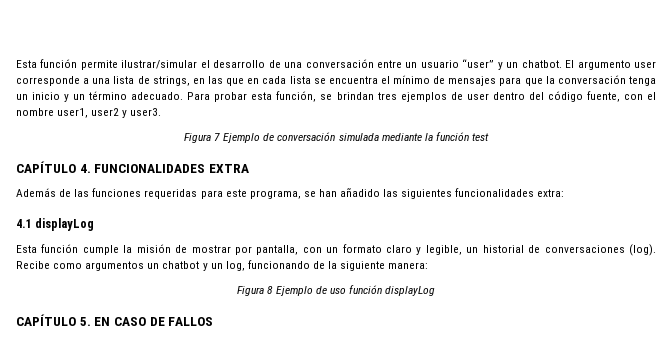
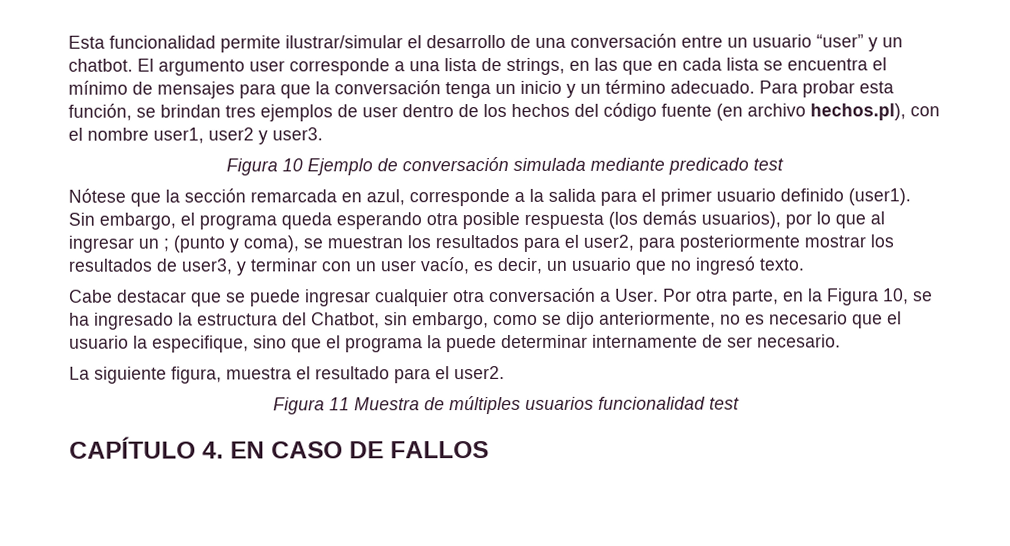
[16,59,78,68] Esta función -> [68,35,216,49] Esta funcionalidad
[528,91,620,102] del código fuente, -> [458,102,906,121] de los hechos del código fuente (en archivo hechos.pl),
[214,133,221,141] 7 -> [282,158,303,172] 10
[424,132,489,141] [16,161,249,173] [16,188,565,199] [16,218,95,231] [16,244,657,256] [16,260,429,271] [236,285,436,296] [16,314,91,326] la función test // CAPÍTULO 4. FUNCIONALIDADES EXTRA // Además de las funciones requeridas para este programa, se han añadido las siguientes funcionalidades extra: // 4.1 displayLog // Esta función cumple la misión de mostrar por pantalla, con un formato claro y legible, un historial de conversaciones (log). Recibe como argumentos un chatbot y un log, funcionando de la siguiente manera: // Figura 8 Ejemplo de uso función displayLog // CAPÍTULO 5. -> [668,157,784,175] [68,188,911,207] [68,210,885,230] [68,234,894,253] [68,256,804,276] [69,287,933,307] [69,311,902,330] [69,334,841,353] [69,366,505,384] [272,395,740,415] [69,436,224,459] predicado test // Nótese que la sección remarcada en azul, corresponde a la salida para el primer usuario definido (user1). Sin embargo, el programa queda esperando otra posible respuesta (los demás usuarios), por lo que al ingresar un ; (punto y coma), se muestran los resultados para el user2, para posteriormente mostrar los resultados de user3, y terminar con un user vacío, es decir, un usuario que no ingresó texto. // Cabe destacar que se puede ingresar cualquier otra conversación a User. Por otra parte, en la Figura 10, se ha ingresado la estructura del Chatbot, sin embargo, como se dijo anteriormente, no es necesario que el usuario la especifique, sino que el programa la puede determinar internamente de ser necesario. // La siguiente figura, muestra el resultado para el user2. // Figura 11 Muestra de múltiples usuarios funcionalidad test // CAPÍTULO 4.

